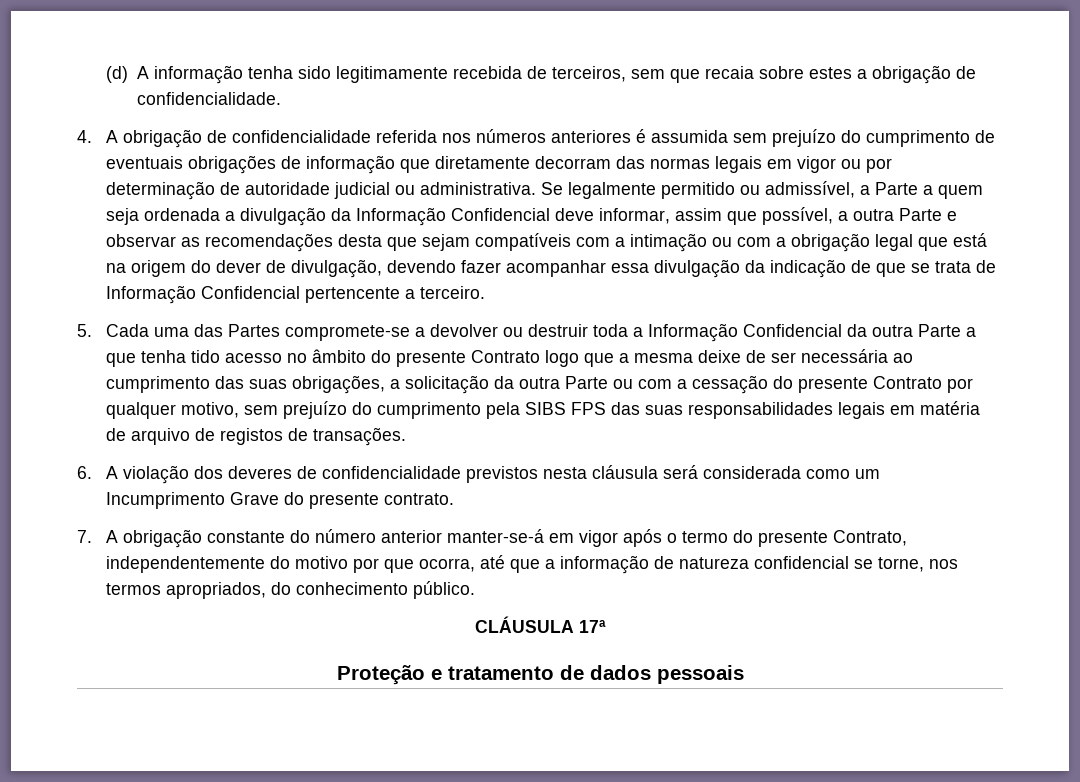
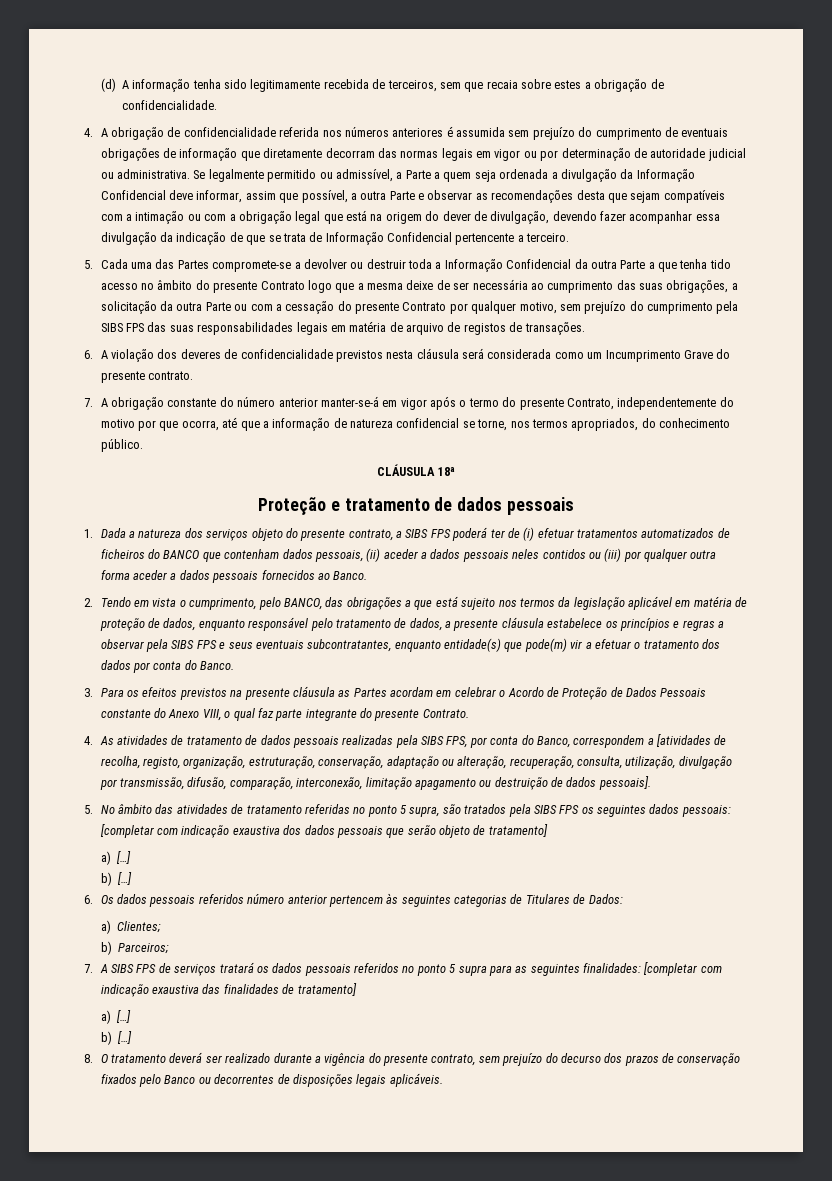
[579,620,606,633] 17ª -> [437,467,455,476] 18ª
(744, 674) none -> [84,527,730,541] [100,548,717,562] [100,570,368,583] [84,596,748,610] [99,617,724,631] [100,638,720,652] [100,660,235,673] [84,686,707,700] [100,708,469,721] [84,734,727,748] [100,756,732,769] [99,776,651,790] [84,804,731,817] [99,824,548,838] [100,851,132,865] [100,872,132,886] [84,893,623,907] [100,920,162,934] [100,941,169,955] [84,962,722,976] [100,983,357,997] [100,1010,132,1024] [100,1031,132,1045] [84,1052,741,1066] [100,1073,443,1087] // 1. Dada a natureza dos serviços objeto do presente contrato, a SIBS FPS poderá ter de (i) efetuar tratamentos automatizados de ficheiros do BANCO que contenham dados pessoais, (ii) aceder a dados pessoais neles contidos ou (iii) por qualquer outra forma aceder a dados pessoais fornecidos ao Banco. // 2. Tendo em vista o cumprimento, pelo BANCO, das obrigações a que está sujeito nos termos da legislação aplicável em matéria de proteção de dados, enquanto responsável pelo tratamento de dados, a presente cláusula estabelece os princípios e regras a observar pela SIBS FPS e seus eventuais subcontratantes, enquanto entidade(s) que pode(m) vir a efetuar o tratamento dos dados por conta do Banco. // 3. Para os efeitos previstos na presente cláusula as Partes acordam em celebrar o Acordo de Proteção de Dados Pessoais constante do Anexo VIII, o qual faz parte integrante do presente Contrato. // 4. As atividades de tratamento de dados pessoais realizadas pela SIBS FPS, por conta do Banco, correspondem a [atividades de recolha, registo, organização, estruturação, conservação, adaptação ou alteração, recuperação, consulta, utilização, divulgação por transmissão, difusão, comparação, interconexão, limitação apagamento ou destruição de dados pessoais]. // 5. No âmbito das atividades de tratamento referidas no ponto 5 supra, são tratados pela SIBS FPS os seguintes dados pessoais: [completar com indicação exaustiva dos dados pessoais que serão objeto de tratamento] // a) […] // b) […] // 6. Os dados pessoais referidos número anterior pertencem às seguintes categorias de Titulares de Dados: // a) Clientes; // b) Parceiros; // 7. A SIBS FPS de serviços tratará os dados pessoais referidos no ponto 5 supra para as seguintes finalidades: [completar com indicação exaustiva das finalidades de tratamento] // a) […] // b) […] // 8. O tratamento deverá ser realizado durante a vigência do presente contrato, sem prejuízo do decurso dos prazos de conservação fixados pelo Banco ou decorrentes de disposições legais aplicáveis.

